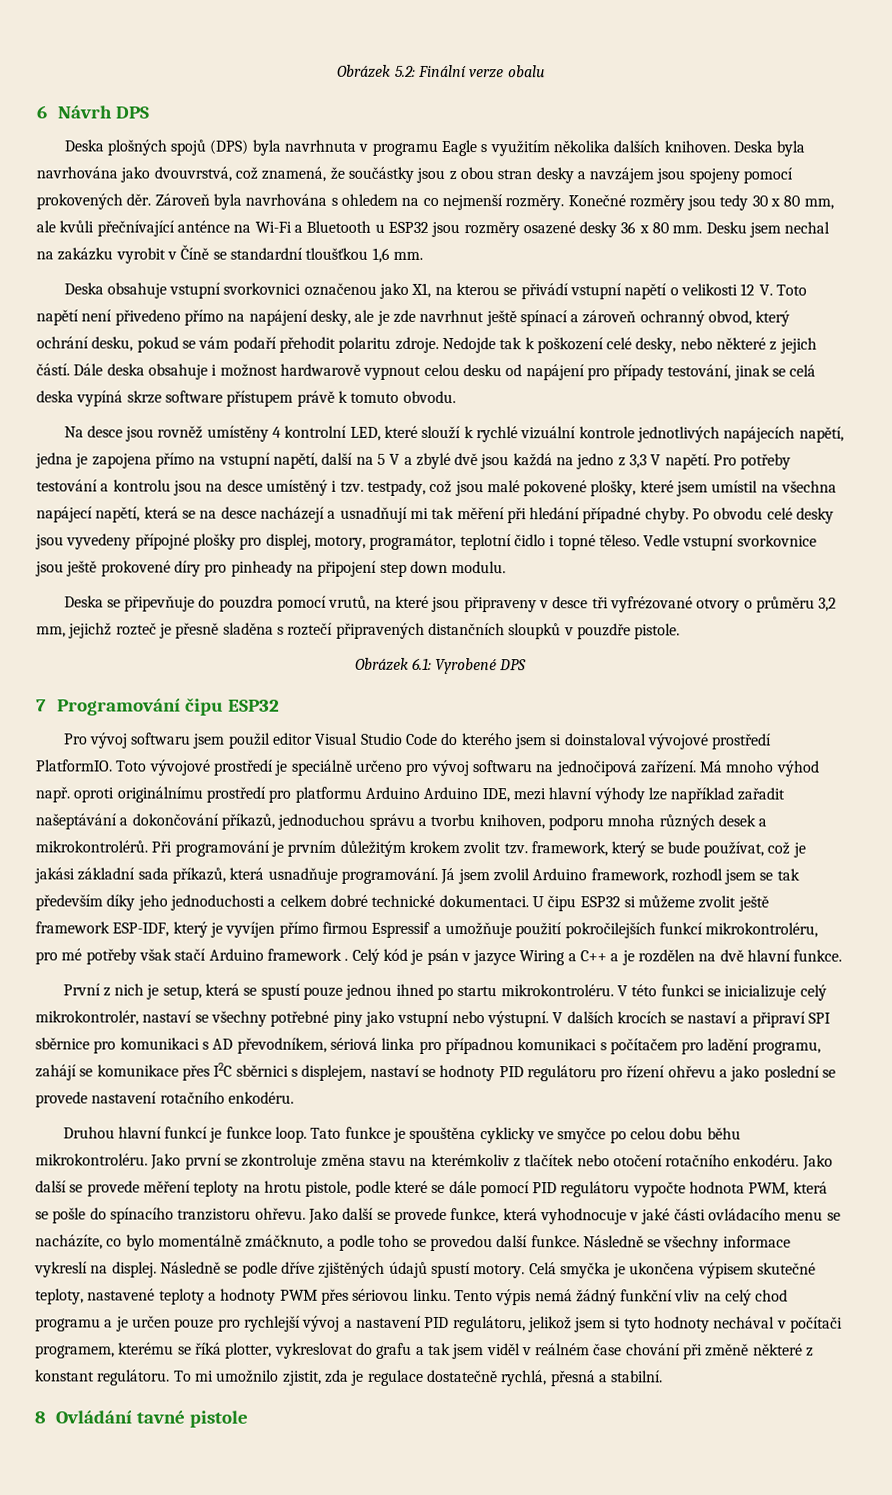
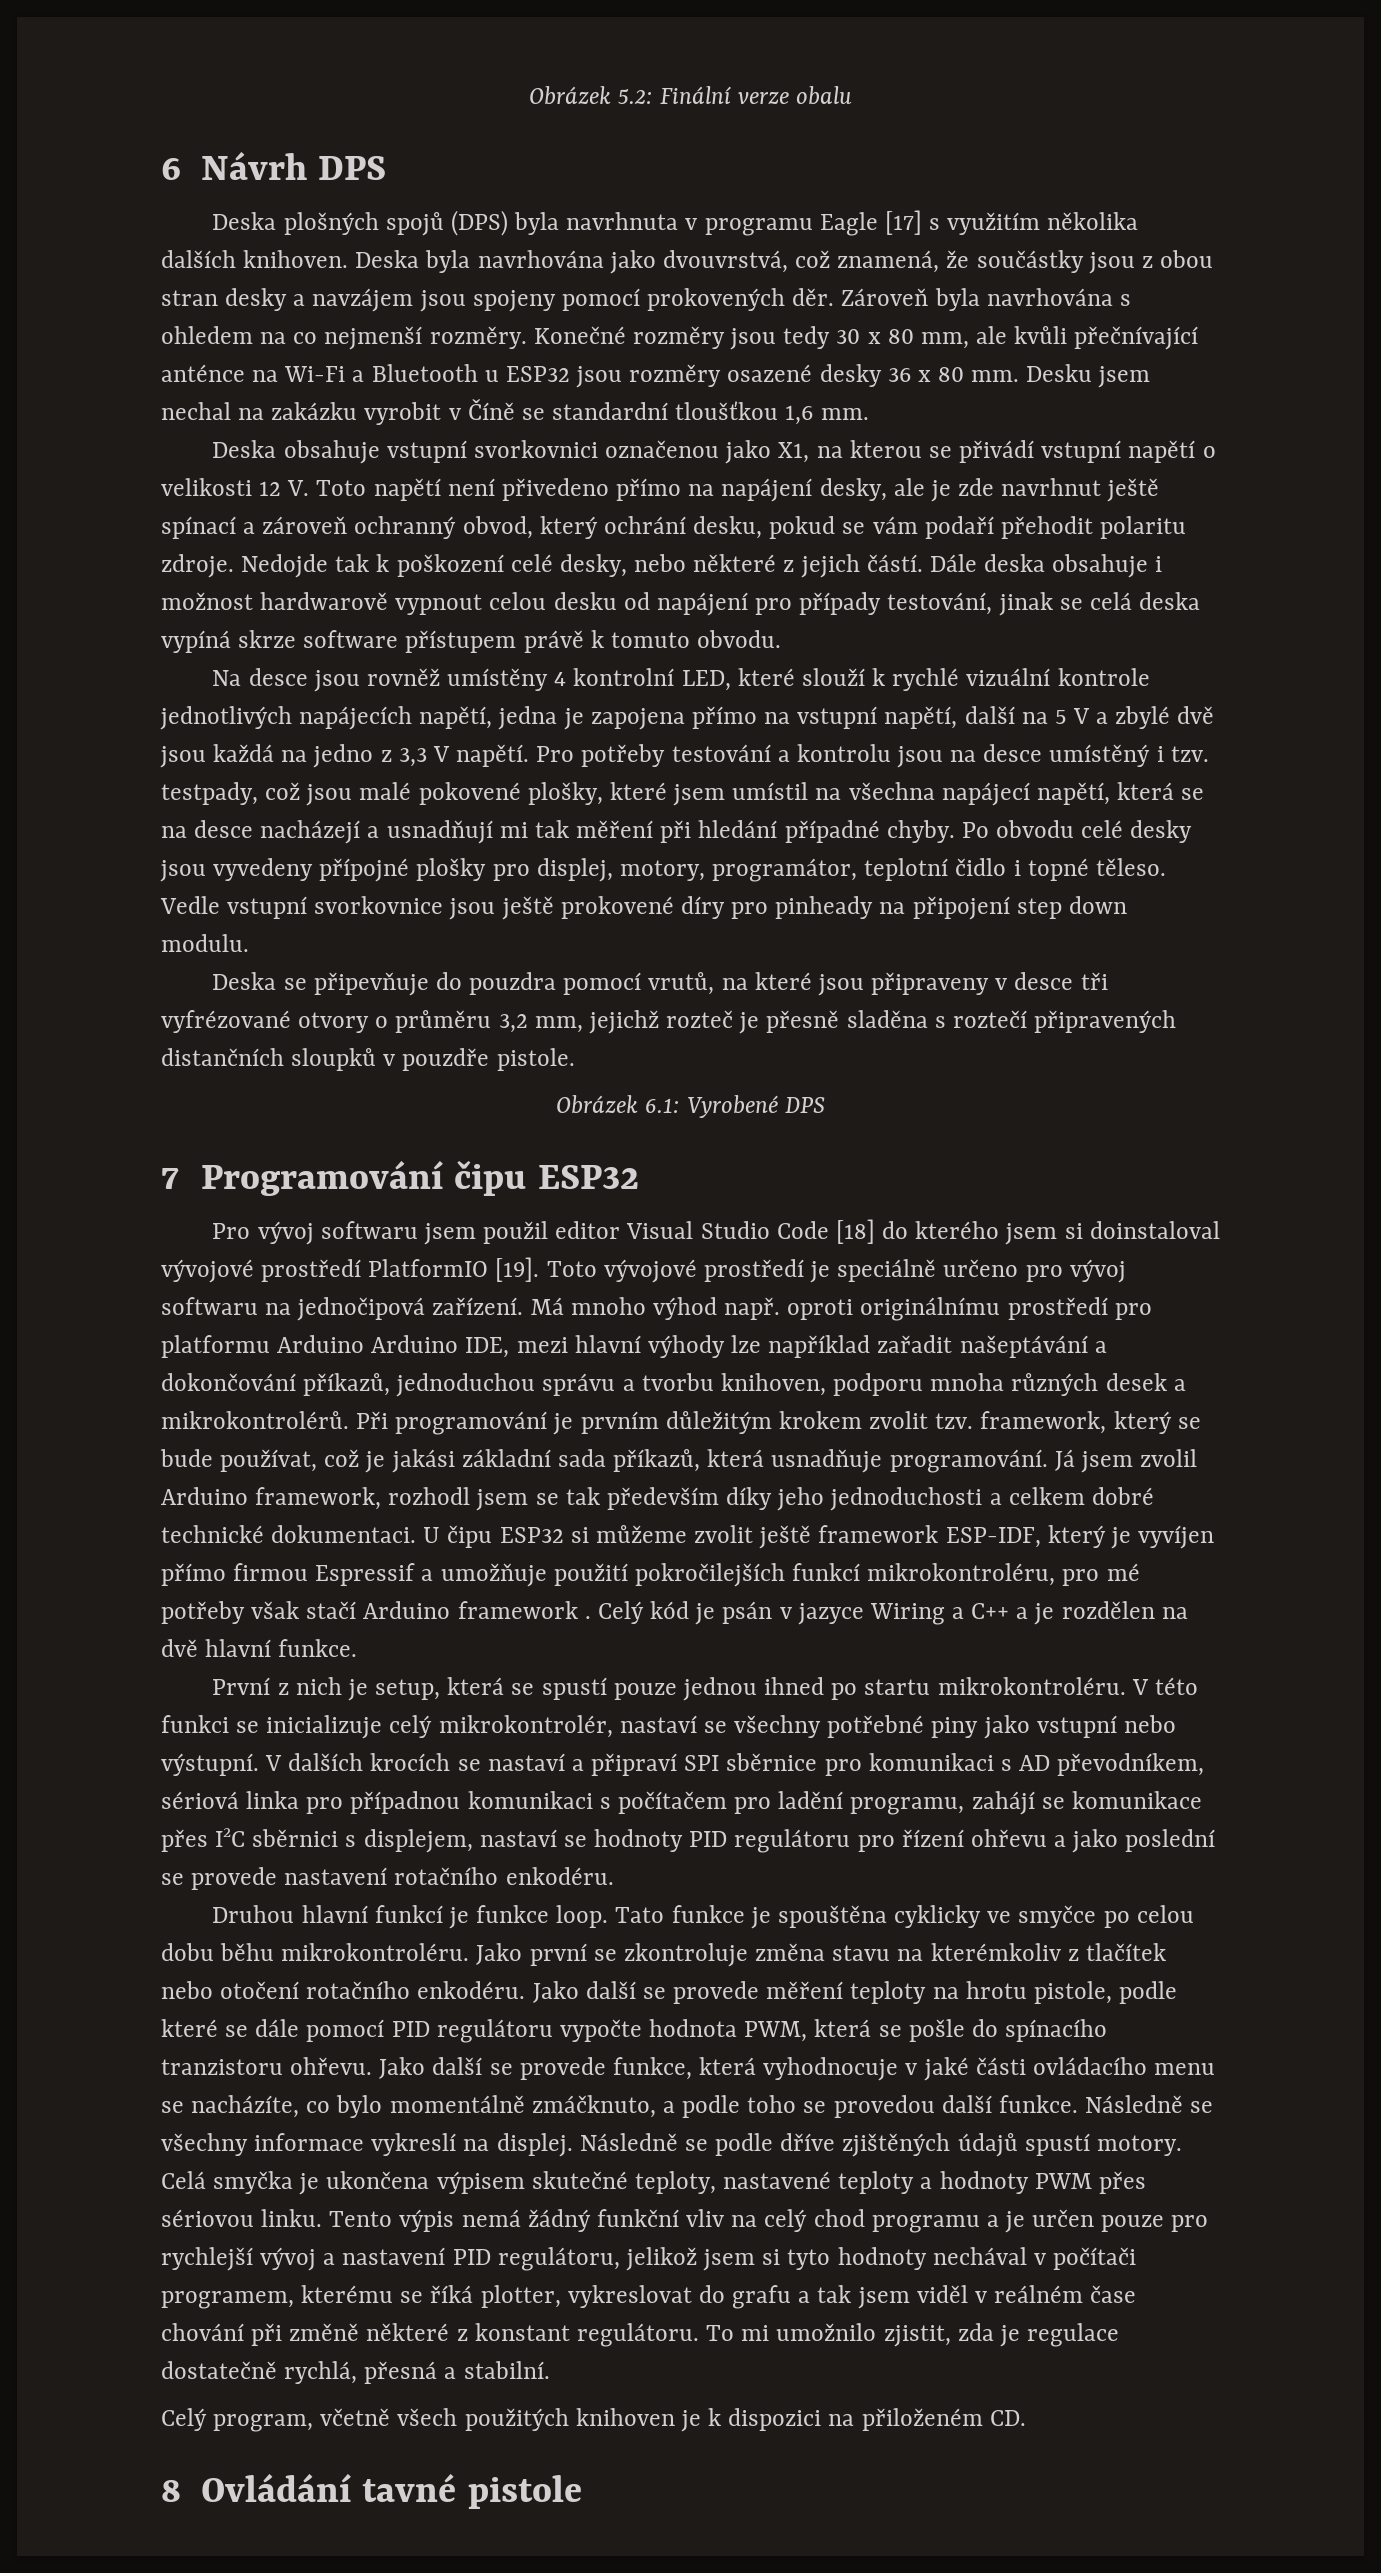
(478, 148) none -> [884,210,922,235] [17]
(439, 738) none -> [835,1219,875,1244] [18]
[35,759,112,772] PlatformIO. -> [368,1257,540,1282] PlatformIO [19].
(664, 1376) none -> [161,2408,1026,2432] // Celý program, včetně všech použitých knihoven je k dispozici na přiloženém CD.

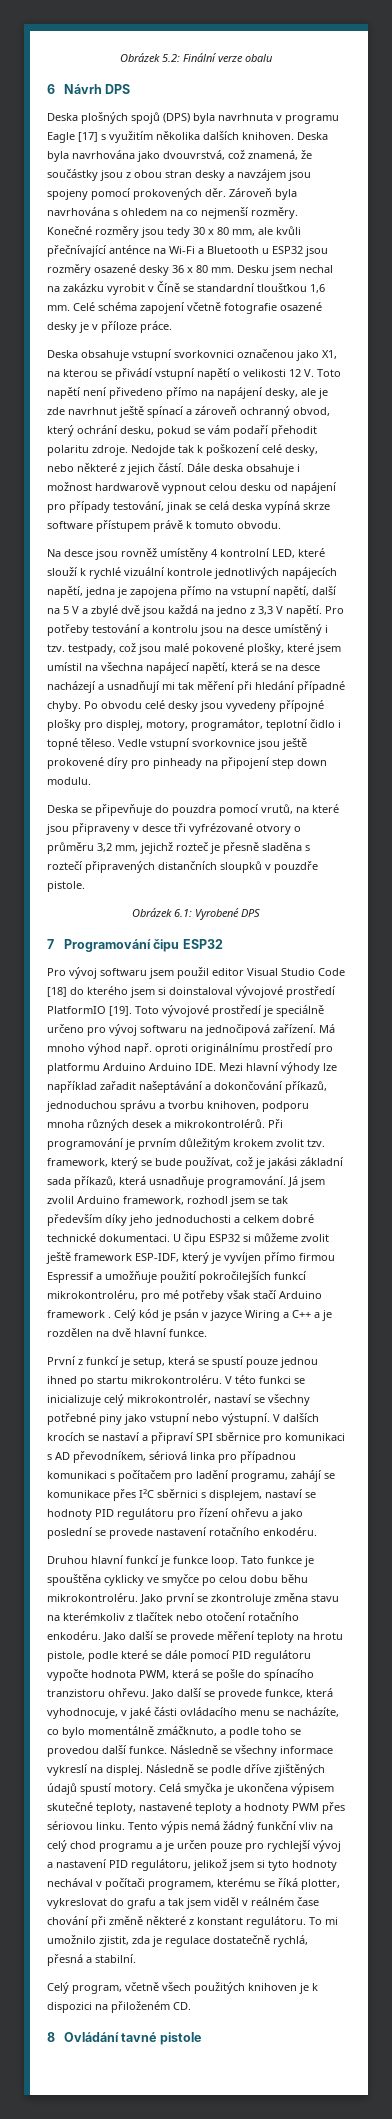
(869, 414) none -> [73,302,322,314] [47,321,172,333] Celé schéma zapojení včetně fotografie osazené desky je v příloze práce.
[465,1337,568,1358] IDE, mezi -> [195,1063,243,1071] IDE. Mezi
[295,1677,342,1695] nich -> [86,1356,118,1365] funkcí
[763,2057,899,2081] vyhodnocuje -> [47,1708,118,1719] vyhodnocuje,

